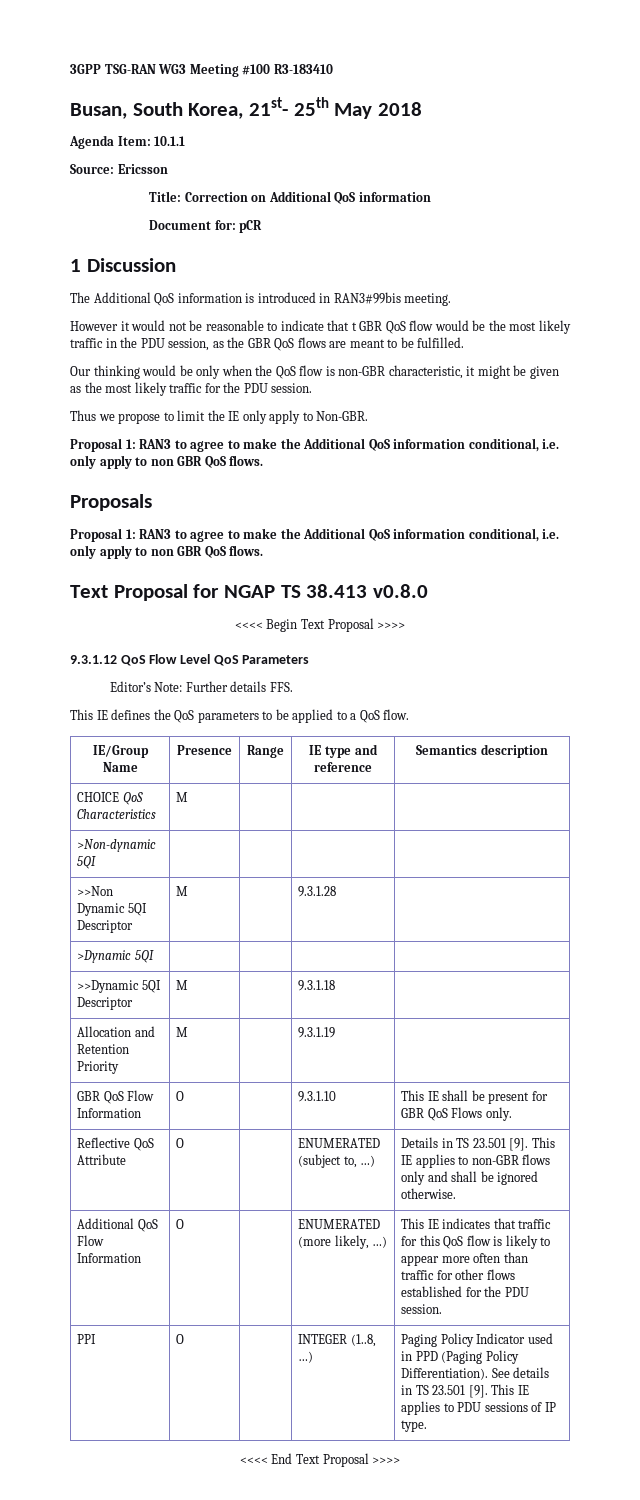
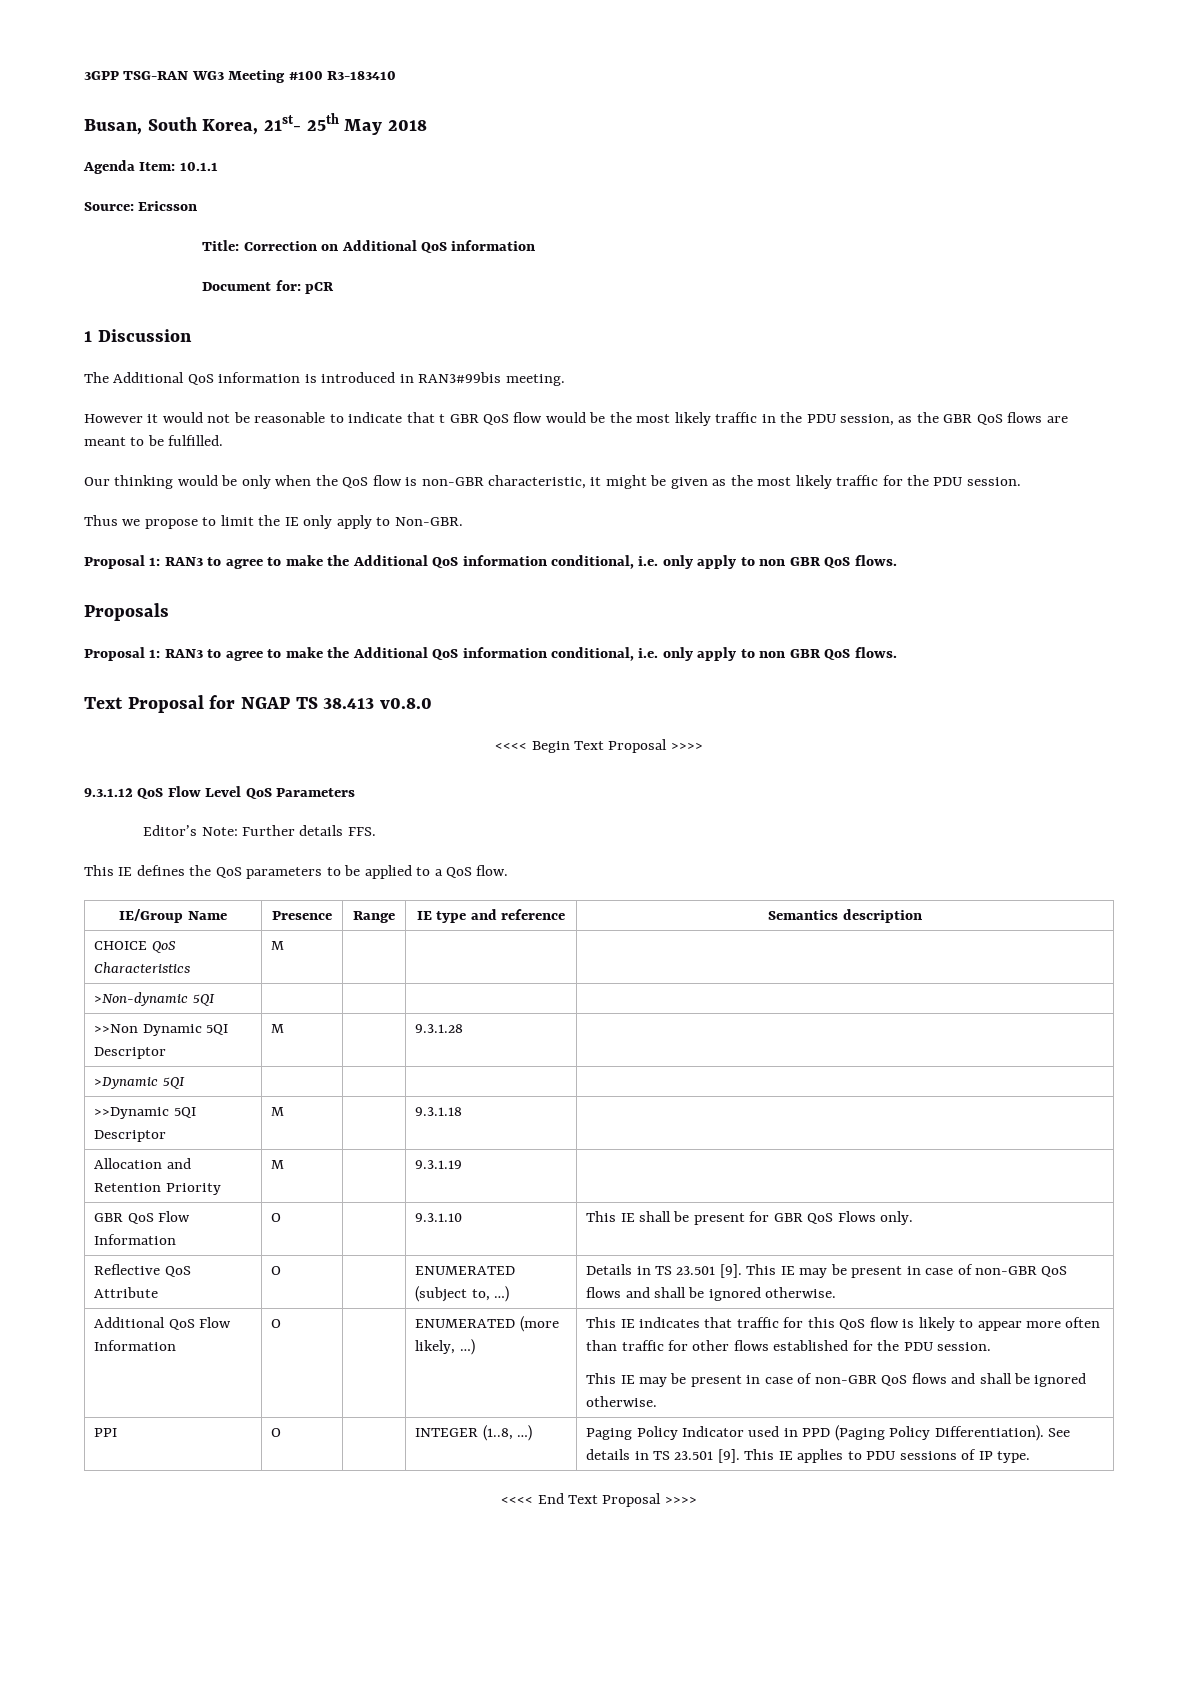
[415,1154,551,1168] [400,1171,425,1185] applies to non-GBR flows only -> [799,1264,1068,1278] [586,1287,622,1298] may be present in case of non-GBR QoS flows
(442, 1309) none -> [586,1373,1087,1387] [586,1396,658,1407] // This IE may be present in case of non-GBR QoS flows and shall be ignored otherwise.

